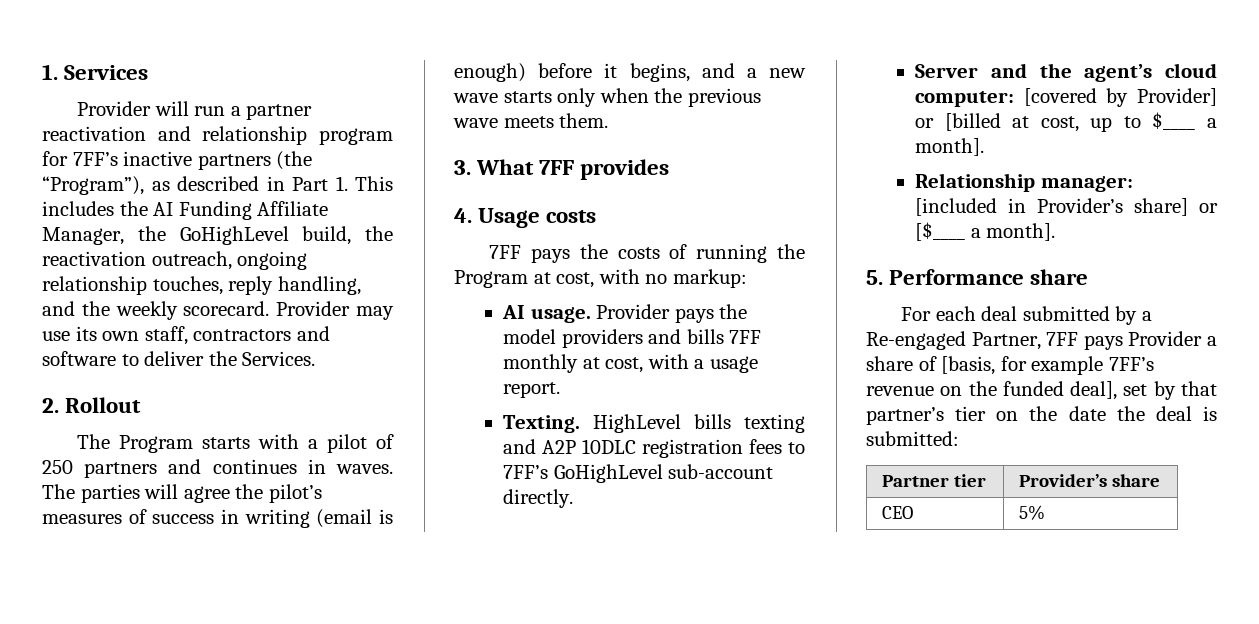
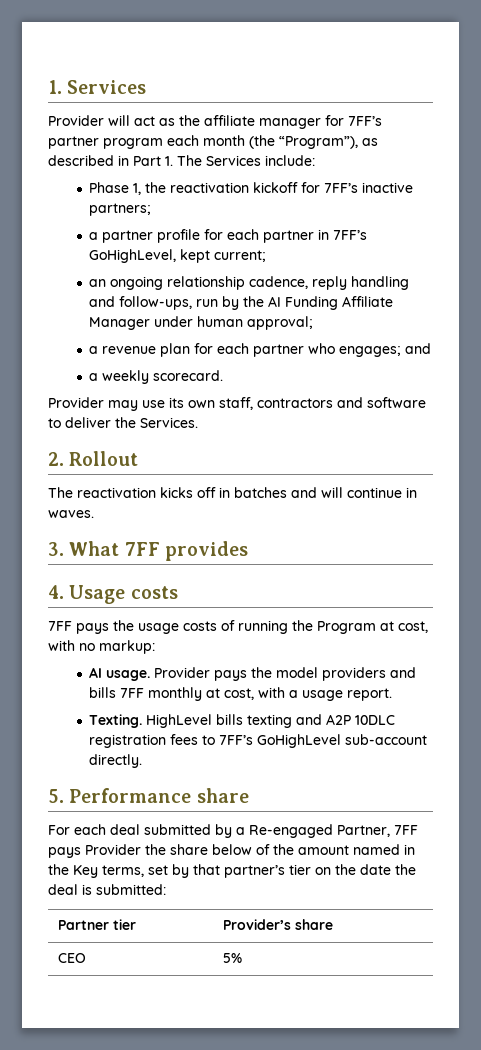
[194,104,313,120] [42,126,393,145] [42,151,271,170] run a partner reactivation and relationship program for 7FF’s inactive partners -> [134,115,382,129] [48,135,245,149] act as the affiliate manager for 7FF’s partner program each month
[355,176,393,191] [42,201,329,220] [42,226,393,245] [42,251,308,270] [42,276,361,295] [42,301,110,316] This includes the AI Funding Affiliate Manager, the GoHighLevel build, the reactivation outreach, ongoing relationship touches, reply handling, and the -> [177,155,315,166] [89,182,414,195] [89,203,152,216] [89,229,368,243] [89,249,267,263] [89,276,410,290] [89,296,394,310] [89,316,314,330] [89,343,432,357] [89,373,99,381] The Services include: // Phase 1, the reactivation kickoff for 7FF’s inactive partners; // a partner profile for each partner in 7FF’s GoHighLevel, kept current; // an ongoing relationship cadence, reply handling and follow-ups, run by the AI Funding Affiliate Manager under human approval; // a revenue plan for each partner who engages; and // a
(270, 308) none -> (224, 375) //
[119,434,394,453] [42,459,393,478] [42,484,322,503] [42,509,393,528] [454,63,807,82] [453,88,761,107] [453,113,609,128] Program starts with a pilot of 250 partners and continues in waves. The parties will agree the pilot’s measures of success in writing (email is enough) before it begins, and a new wave starts only when the previous wave meets them. -> [77,487,417,498] [48,510,94,518] reactivation kicks off in batches and will continue in waves.
(608, 251) none -> [138,623,179,634] usage
[915,63,1217,82] [915,88,1217,107] [915,112,1217,132] [915,138,985,156] [915,173,1133,192] [915,198,1218,216] [915,222,1056,241] // Server and the agent’s cloud computer: [covered by Provider] or [billed at cost, up to $____ a month]. // Relationship manager: [included in Provider’s share] or [$____ a month]. -> (143, 761) none
[1207,336,1217,346] [866,356,1154,375] [866,381,1118,400] a share of [basis, for example 7FF’s revenue on the funded deal], -> [145,844,415,855] [48,864,144,878] the share below of the amount named in the Key terms,

